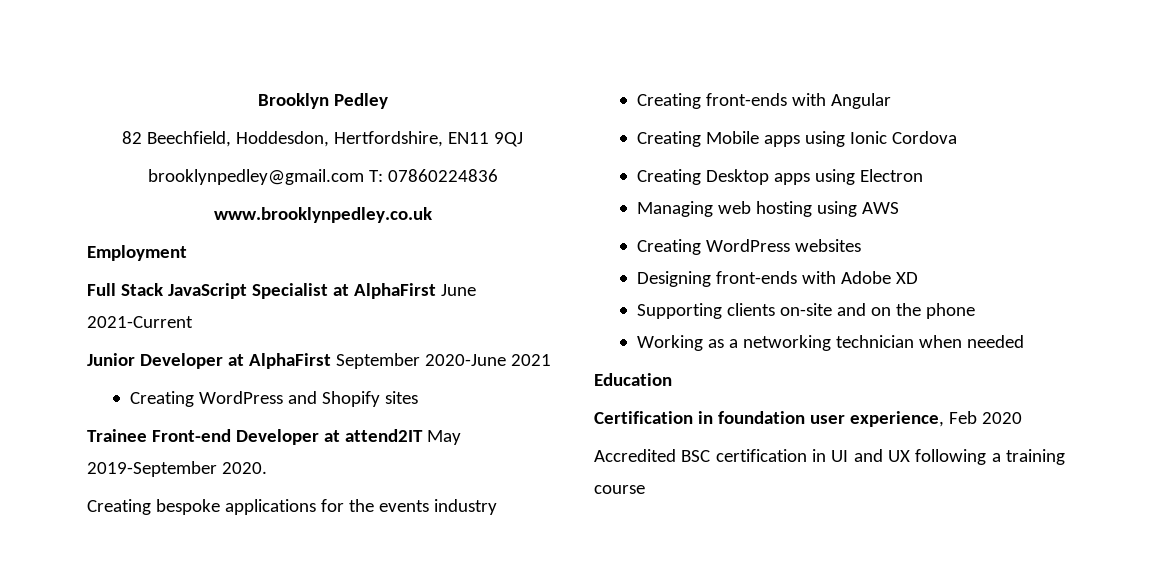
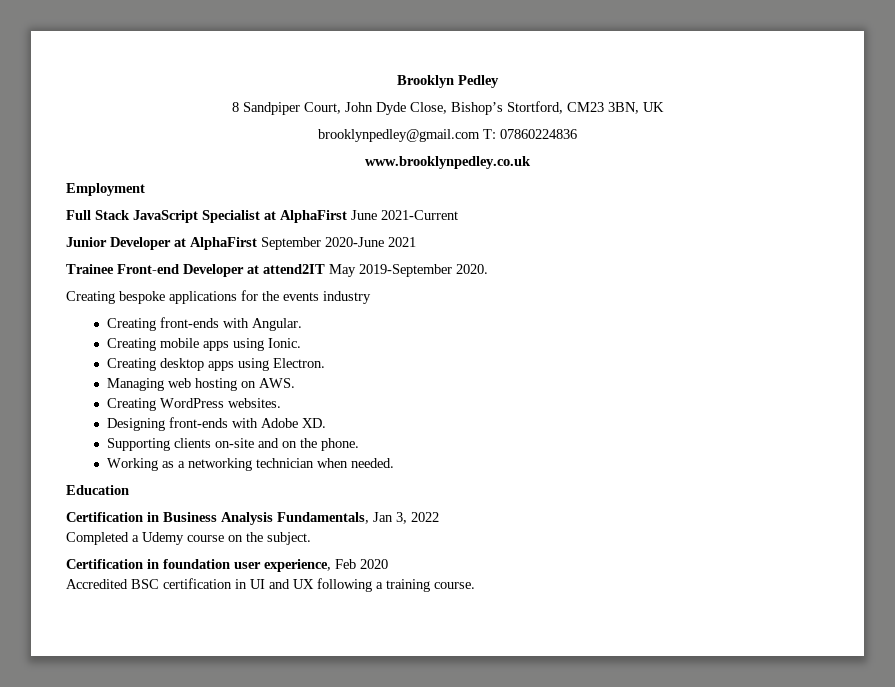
[122,131,523,147] 82 Beechfield, Hoddesdon, Hertfordshire, EN11 9QJ -> [232,101,664,115] 8 Sandpiper Court, John Dyde Close, Bishop’s Stortford, CM23 3BN, UK
[129,391,418,407] // Creating WordPress and Shopify sites -> (416, 242) none
[830,93,891,109] [636,131,957,147] [636,169,923,185] Angular // Creating Mobile apps using Ionic Cordova // Creating Desktop apps using Electron -> [252,318,303,331] [107,338,302,351] [107,358,326,371] Angular. // Creating mobile apps using Ionic. // Creating desktop apps using Electron.
[816,201,899,217] [636,239,861,255] using AWS // Creating WordPress websites -> [241,378,296,388] [107,398,282,411] on AWS. // Creating WordPress websites.
[895,272,918,284] XD -> [302,418,327,428] XD.
[925,303,975,319] phone -> [321,438,360,451] phone.
[966,335,1024,348] needed -> [351,458,395,468] needed.
(672, 379) none -> [66,512,439,525] [66,532,311,545] // Certification in Business Analysis Fundamentals, Jan 3, 2022 // Completed a Udemy course on the subject.
[594,485,645,494] course -> [434,582,475,589] course.

